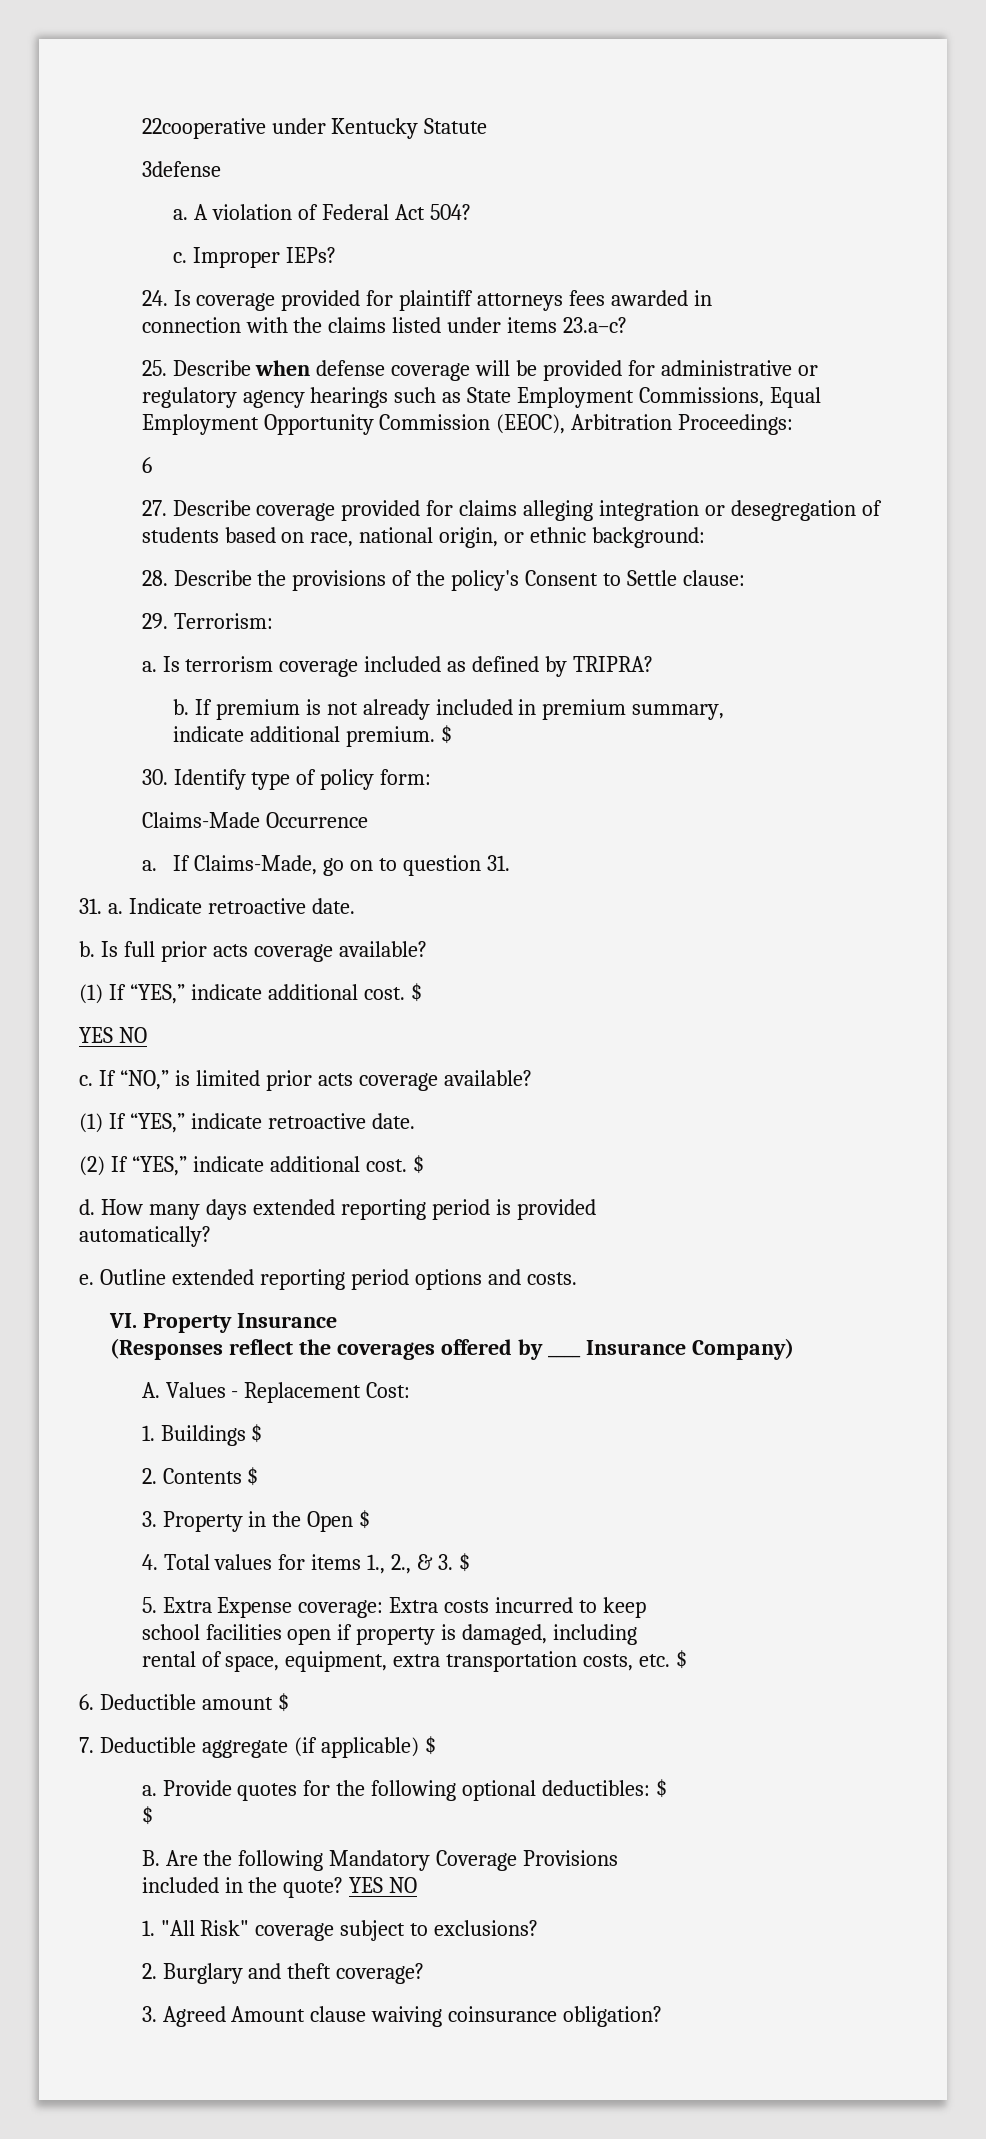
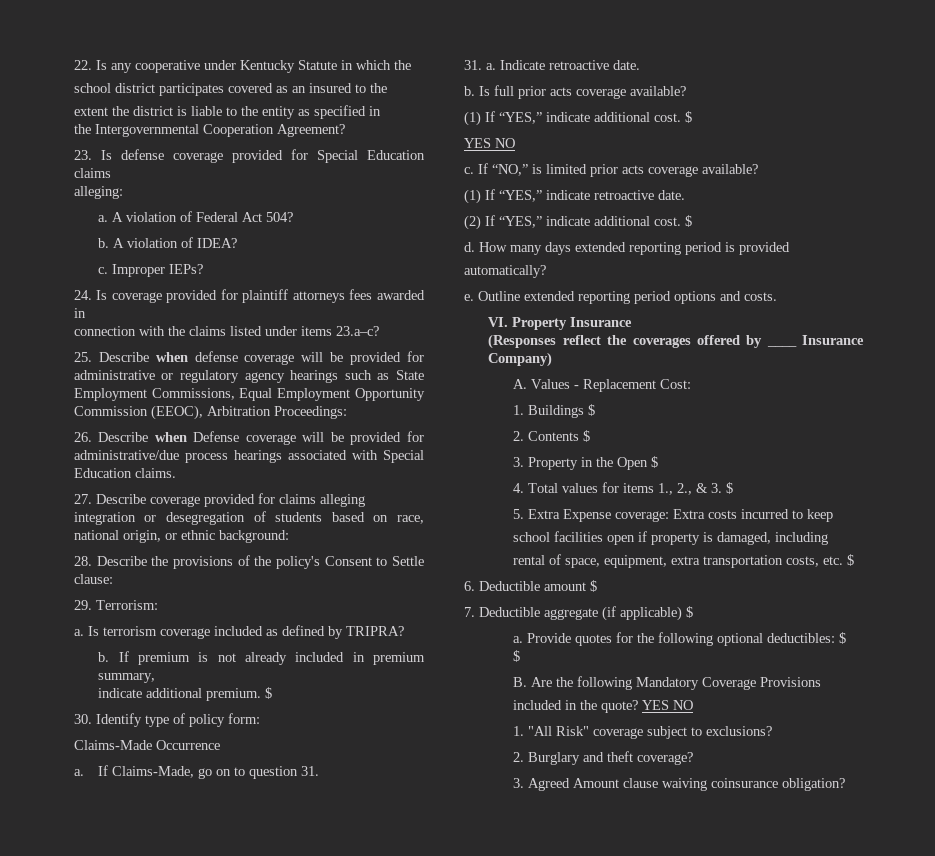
[141,118,266,139] 22cooperative -> [73,60,200,73] 22. Is any cooperative
[141,161,221,177] // 3defense -> [340,60,411,70] [73,83,387,96] [73,105,381,119] [73,124,345,137] [73,149,426,163] [73,168,111,178] [73,186,123,199] in which the // school district participates covered as an insured to the // extent the district is liable to the entity as specified in // the Intergovernmental Cooperation Agreement? // 23. Is defense coverage provided for Special Education claims // alleging:
(471, 212) none -> [98,237,238,248] // b. A violation of IDEA?
[141,457,152,473] 6 -> [73,431,424,445] [73,450,424,463] [73,468,176,478] 26. Describe when Defense coverage will be provided for administrative/due process hearings associated with Special Education claims.

